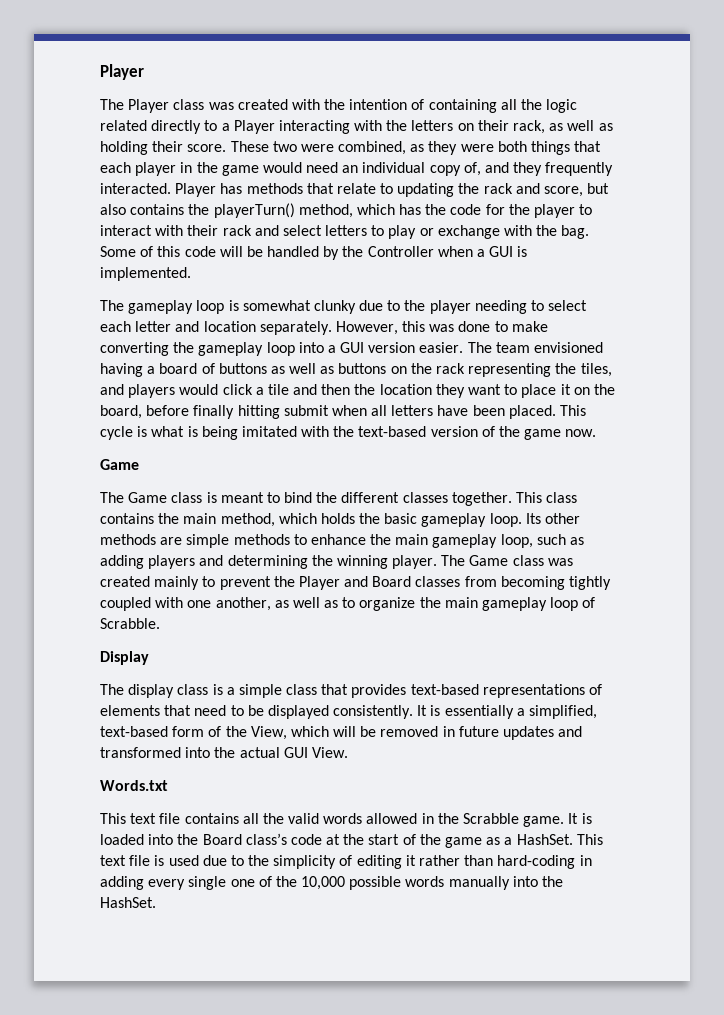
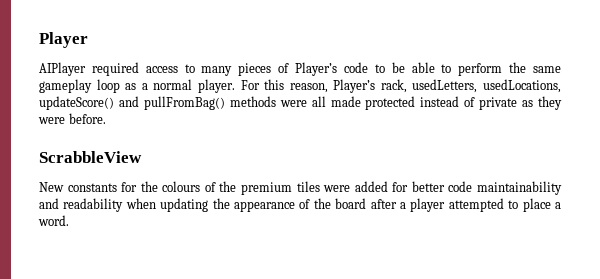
[100,99,578,113] [100,120,613,134] [100,141,602,155] [100,162,614,176] [100,183,610,197] [100,203,593,218] [100,225,590,239] [100,246,528,260] [100,267,191,281] [100,300,588,314] [100,321,548,335] [100,342,604,356] [100,363,612,377] [100,384,615,398] [100,405,587,419] [100,426,597,440] [100,459,139,470] [100,492,578,506] [100,513,581,527] [100,534,585,548] [100,555,573,569] [100,576,612,590] [100,597,596,611] [100,618,160,629] [100,651,149,665] [100,684,603,698] [100,705,598,719] [100,726,583,740] [100,747,348,758] [100,780,168,791] [100,813,592,827] [100,833,603,848] [100,855,592,869] [100,876,564,890] [100,897,156,908] The Player class was created with the intention of containing all the logic related directly to a Player interacting with the letters on their rack, as well as holding their score. These two were combined, as they were both things that each player in the game would need an individual copy of, and they frequently interacted. Player has methods that relate to updating the rack and score, but also contains the playerTurn() method, which has the code for the player to interact with their rack and select letters to play or exchange with the bag. Some of this code will be handled by the Controller when a GUI is implemented. // The gameplay loop is somewhat clunky due to the player needing to select each letter and location separately. However, this was done to make converting the gameplay loop into a GUI version easier. The team envisioned having a board of buttons as well as buttons on the rack representing the tiles, and players would click a tile and then the location they want to place it on the board, before finally hitting submit when all letters have been placed. This cycle is what is being imitated with the text-based version of the game now. // Game // The Game class is meant to bind the different classes together. This class contains the main method, which holds the basic gameplay loop. Its other methods are simple methods to enhance the main gameplay loop, such as adding players and determining the winning player. The Game class was created mainly to prevent the Player and Board classes from becoming tightly coupled with one another, as well as to organize the main gameplay loop of Scrabble. // Display // The display class is a simple class that provides text-based representations of elements that need to be displayed consistently. It is essentially a simplified, text-based form of the View, which will be removed in future updates and transformed into the actual GUI View. // Words.txt // This text file contains all the valid words allowed in the Scrabble game. It is loaded into the Board class’s code at the start of the game as a HashSet. This text file is used due to the simplicity of editing it rather than hard-coding in adding every single one of the 10,000 possible words manually into the HashSet. -> [39,62,562,76] [39,79,561,93] [39,96,563,110] [38,113,106,124] [39,151,142,163] [39,181,562,195] [39,198,561,212] [38,215,69,226] AIPlayer required access to many pieces of Player’s code to be able to perform the same gameplay loop as a normal player. For this reason, Player’s rack, usedLetters, usedLocations, updateScore() and pullFromBag() methods were all made protected instead of private as they were before. // ScrabbleView // New constants for the colours of the premium tiles were added for better code maintainability and readability when updating the appearance of the board after a player attempted to place a word.

